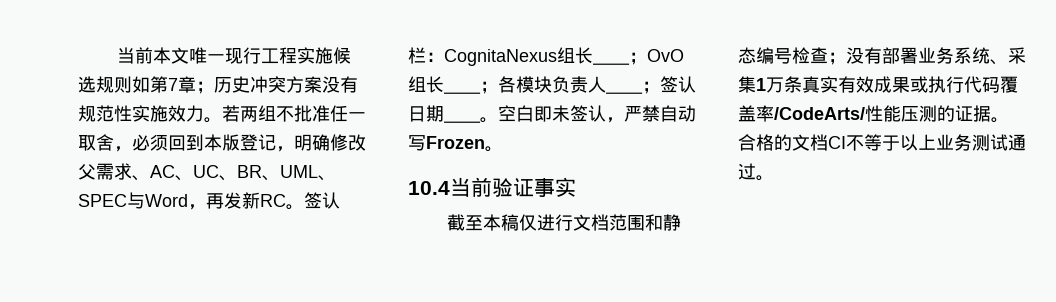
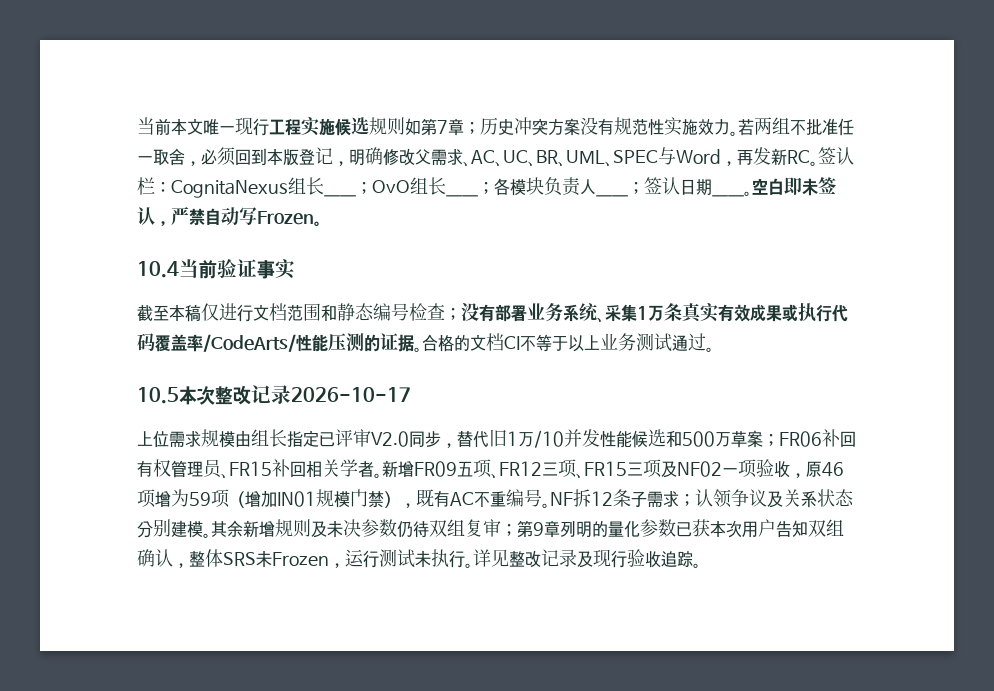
(774, 178) none -> [137,385,411,405] [137,429,856,448] [137,459,844,479] [137,489,854,508] [137,519,844,538] [137,549,701,568] // 10.5本次整改记录2026-10-17 // 上位需求规模由组长指定已评审V2.0同步，替代旧1万/10并发性能候选和500万草案；FR06补回有权管理员、FR15补回相关学者。新增FR09五项、FR12三项、FR15三项及NF02一项验收，原46项增为59项（增加IN01规模门禁），既有AC不重编号。NF拆12条子需求；认领争议及关系状态分别建模。其余新增规则及未决参数仍待双组复审；第9章列明的量化参数已获本次用户告知双组确认，整体SRS未Frozen，运行测试未执行。详见整改记录及现行验收追踪。

